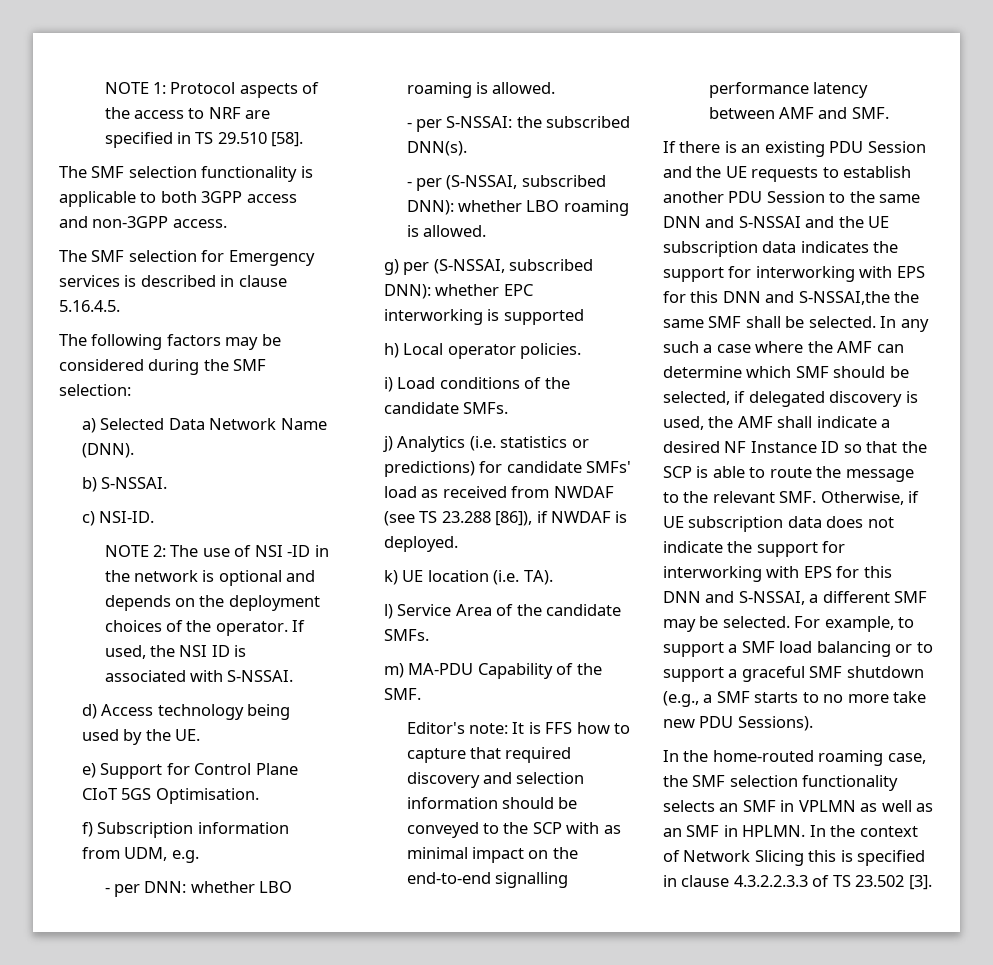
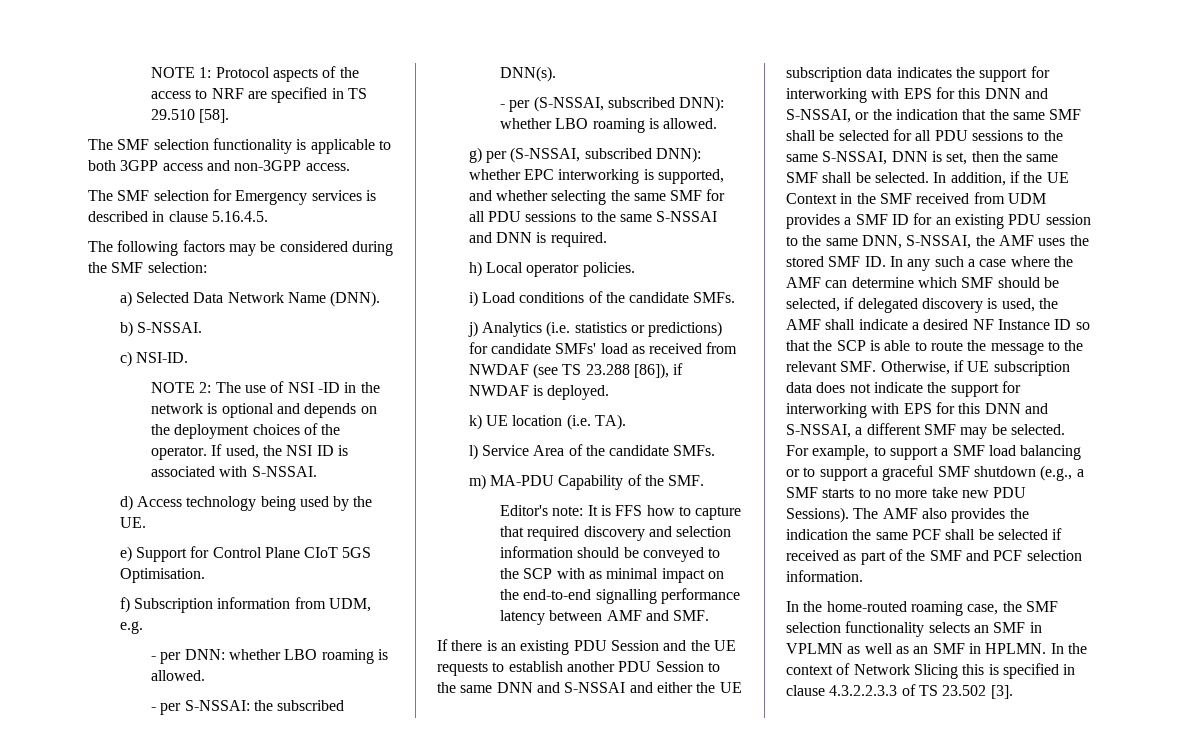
[503,309,584,325] supported -> [657,169,724,184] [468,189,726,205] [468,211,718,222] [468,232,607,247] supported, and whether selecting the same SMF for all PDU sessions to the same S-NSSAI and DNN is required.
(835, 222) none -> [656,682,693,693] either
[798,291,890,305] S-NSSAI,the -> [786,109,1082,123] [786,129,1063,141] [786,151,999,165] S-NSSAI, or the indication that the same SMF shall be selected for all PDU sessions to the same S-NSSAI, DNN is set, then
(897, 322) none -> [950,171,1069,186] [786,192,1046,204] [786,213,1091,229] [786,235,1089,249] [786,256,903,267] addition, if the UE Context in the SMF received from UDM provides a SMF ID for an existing PDU session to the same DNN, S-NSSAI, the AMF uses the stored SMF ID. In
(813, 723) none -> [853,508,1029,523] [786,528,1063,540] [786,549,1082,565] [786,570,863,582] The AMF also provides the indication the same PCF shall be selected if received as part of the SMF and PCF selection information.

